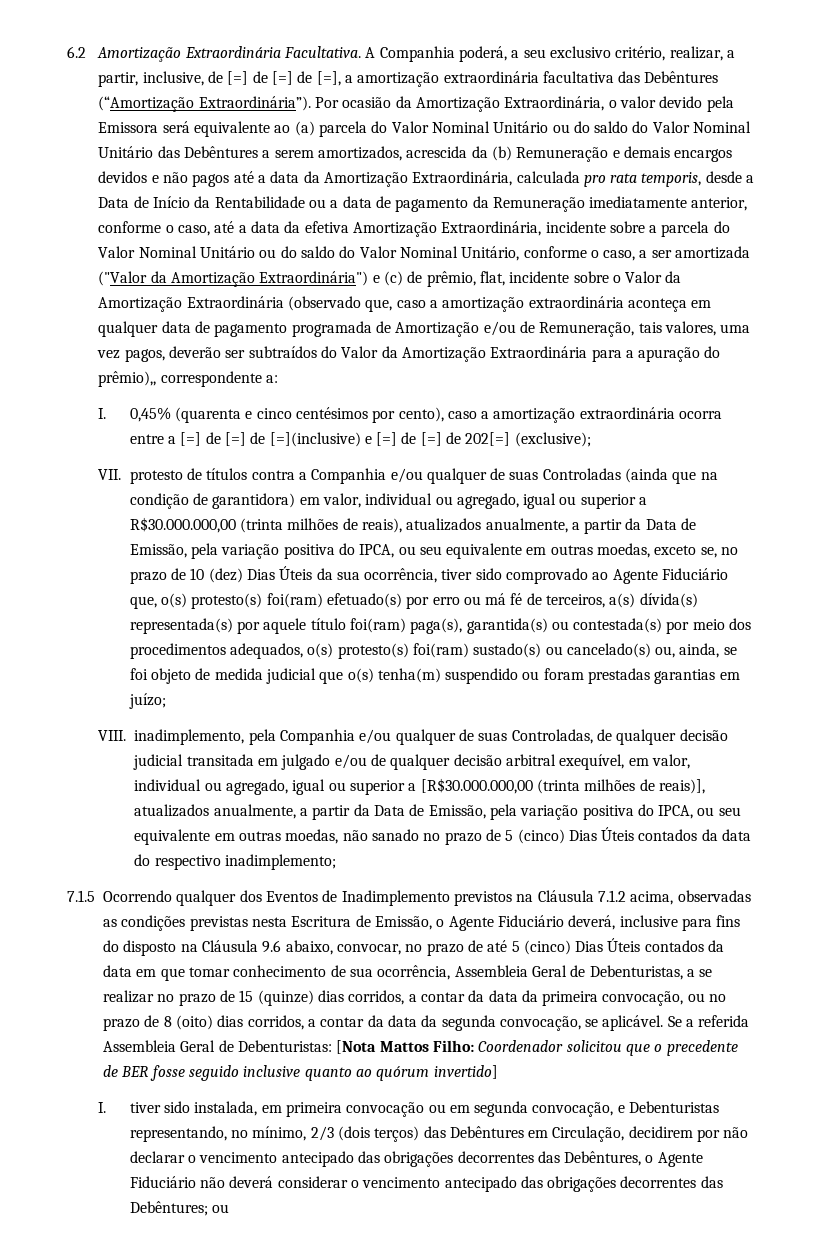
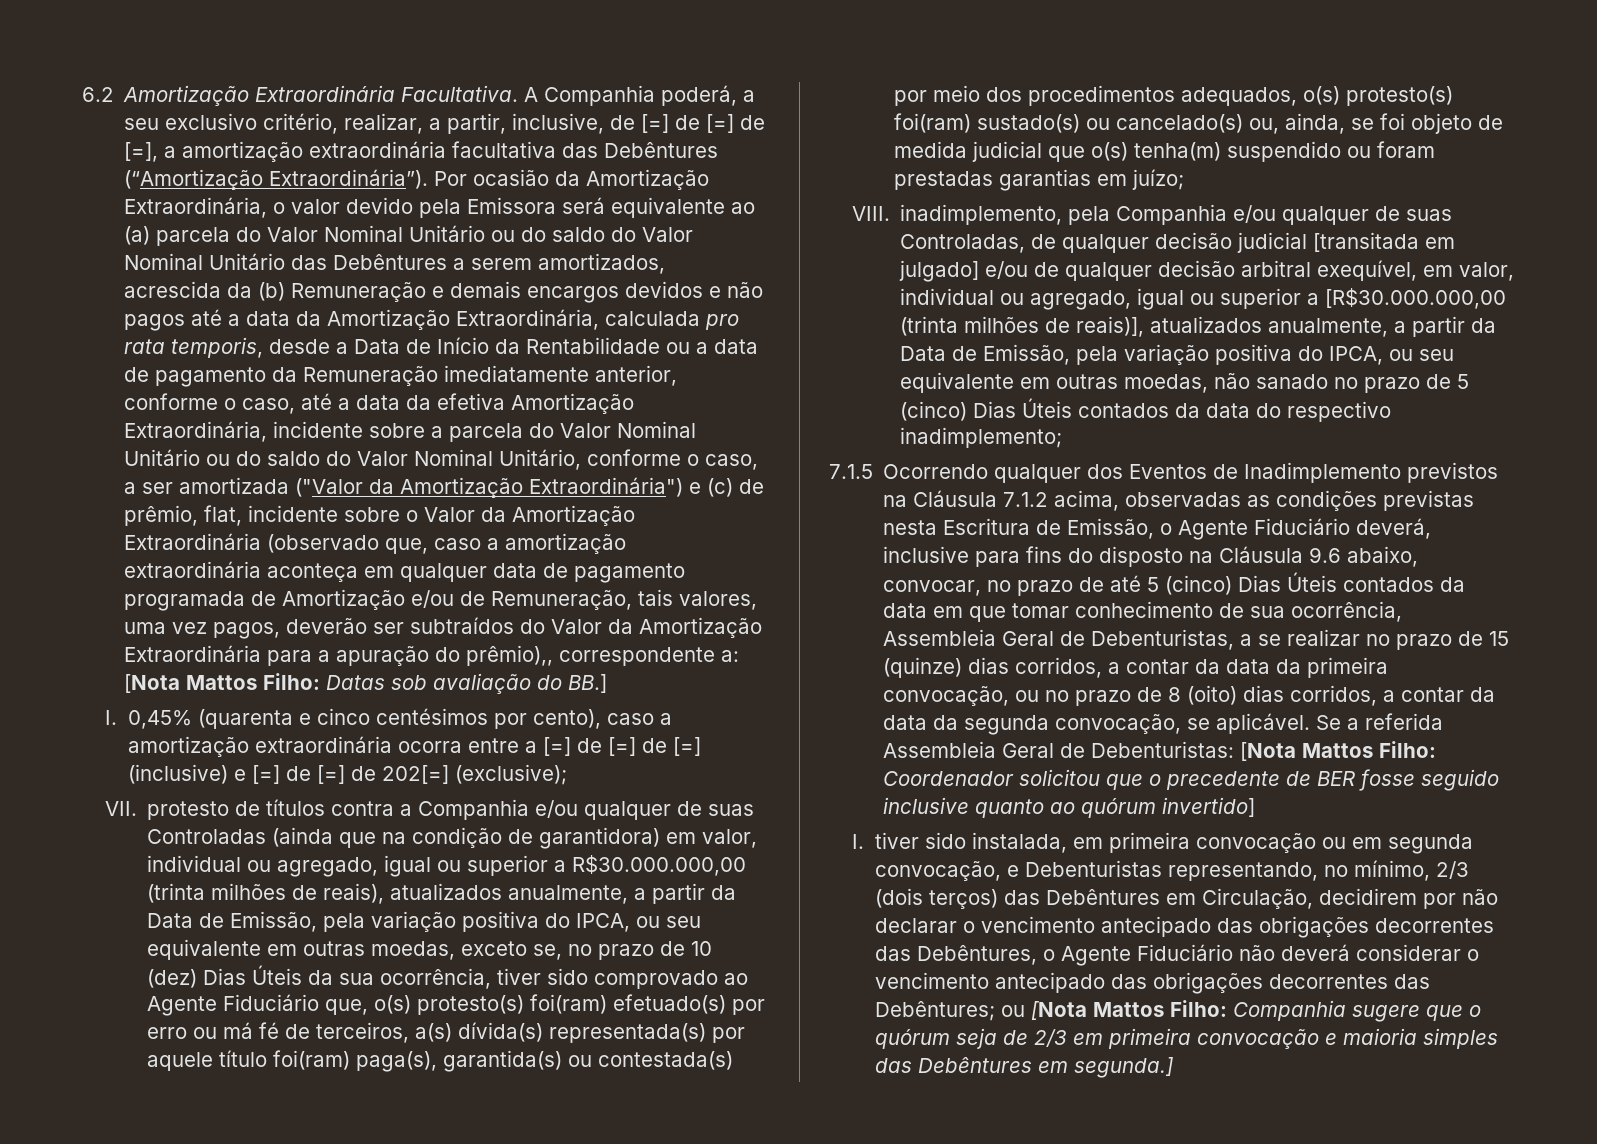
(278, 379) none -> [124,673,608,694] [Nota Mattos Filho: Datas sob avaliação do BB.]
[269,432,361,447] [=](inclusive) -> [673,737,702,756] [128,764,229,784] [=] (inclusive)
[186,754,331,770] transitada em julgado -> [1313,232,1456,252] [899,260,980,282] [transitada em julgado]
(229, 1208) none -> [1031,1000,1482,1022] [875,1028,1499,1049] [875,1057,1174,1078] [Nota Mattos Filho: Companhia sugere que o quórum seja de 2/3 em primeira convocação e maioria simples das Debêntures em segunda.]

